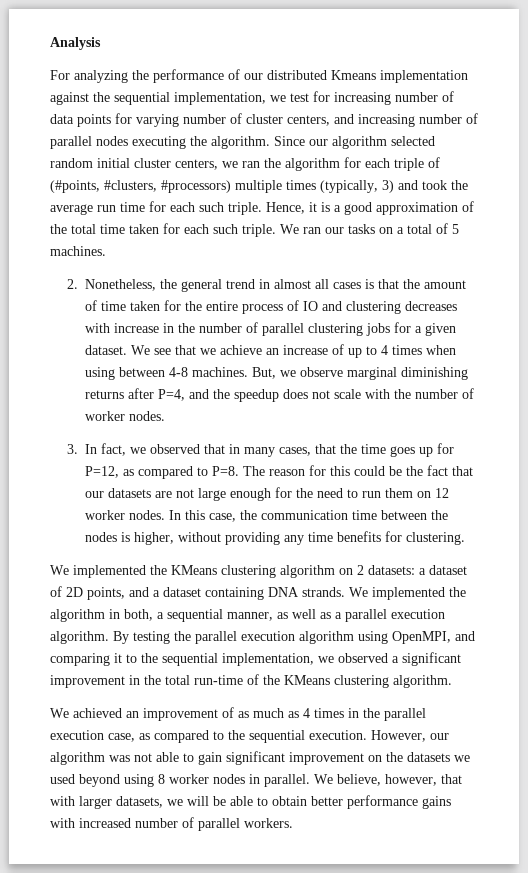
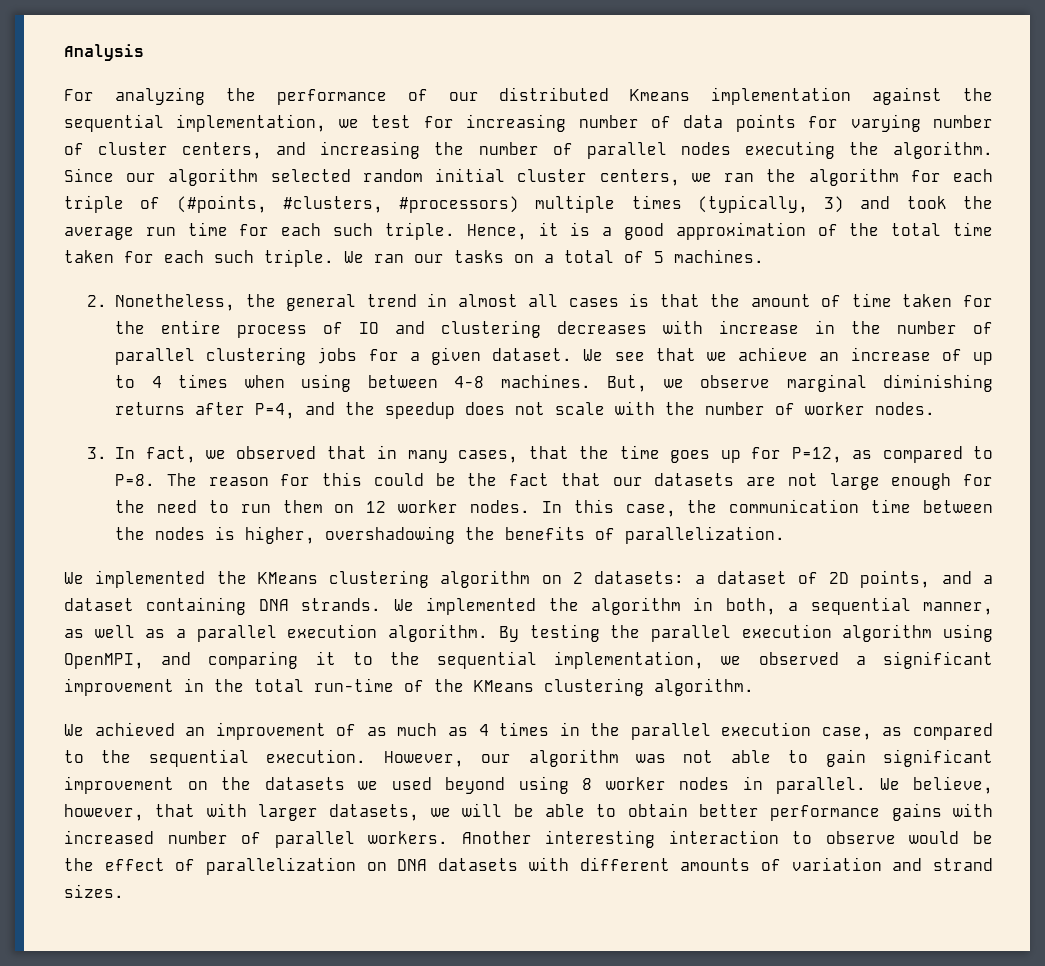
(415, 120) none -> [434,142,465,155] the
[177,531,465,545] without providing any time benefits for clustering. -> [325,526,786,544] overshadowing the benefits of parallelization.
(293, 823) none -> [461,830,993,848] [64,857,994,875] [64,884,124,898] Another interesting interaction to observe would be the effect of parallelization on DNA datasets with different amounts of variation and strand sizes.

